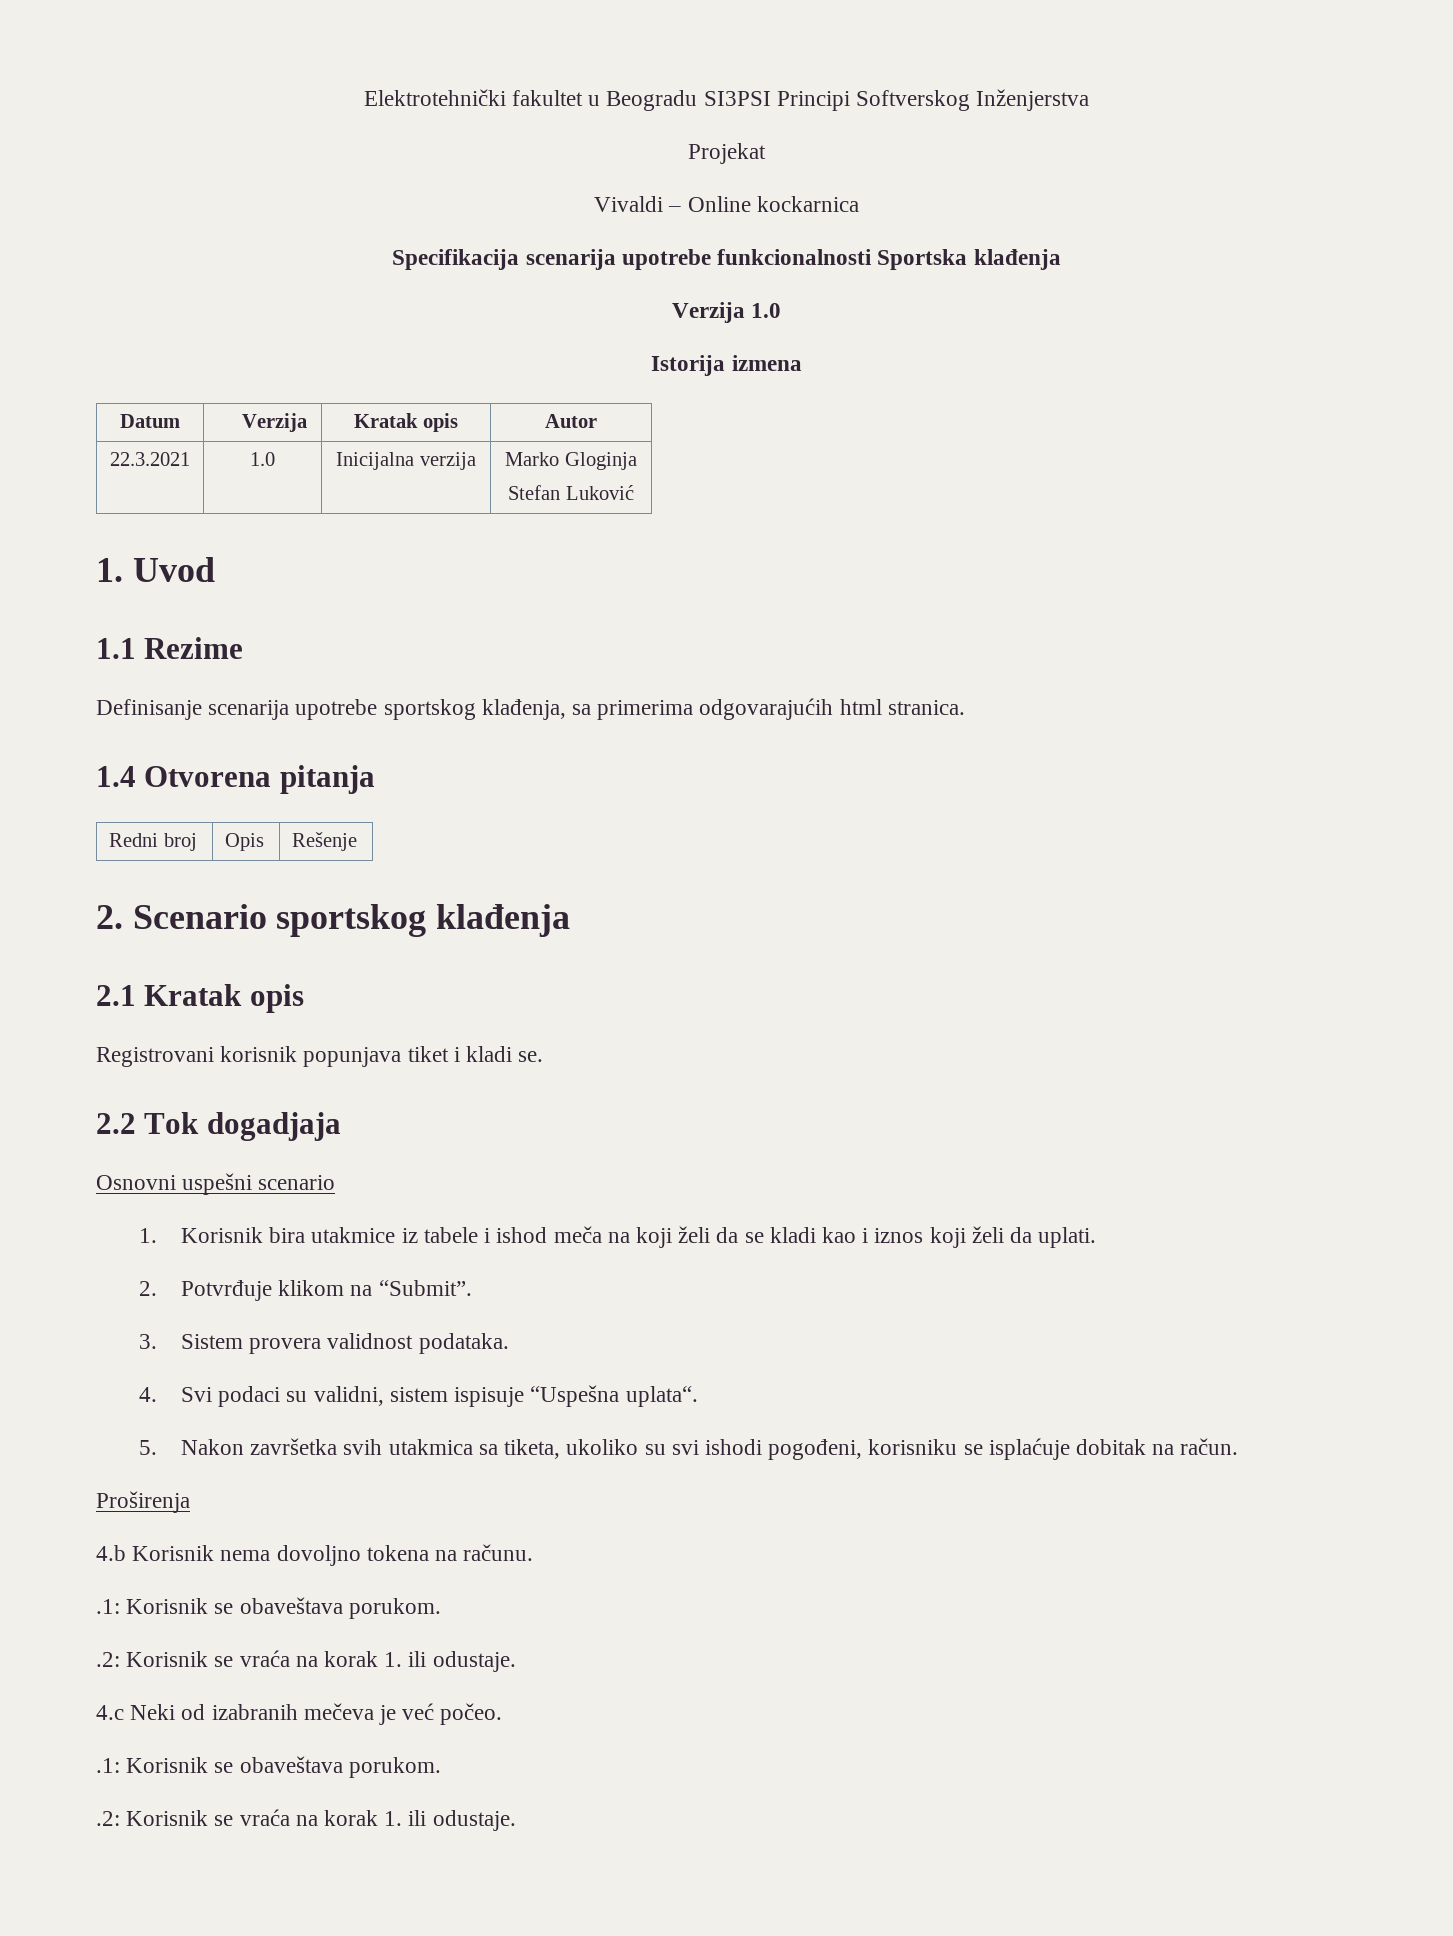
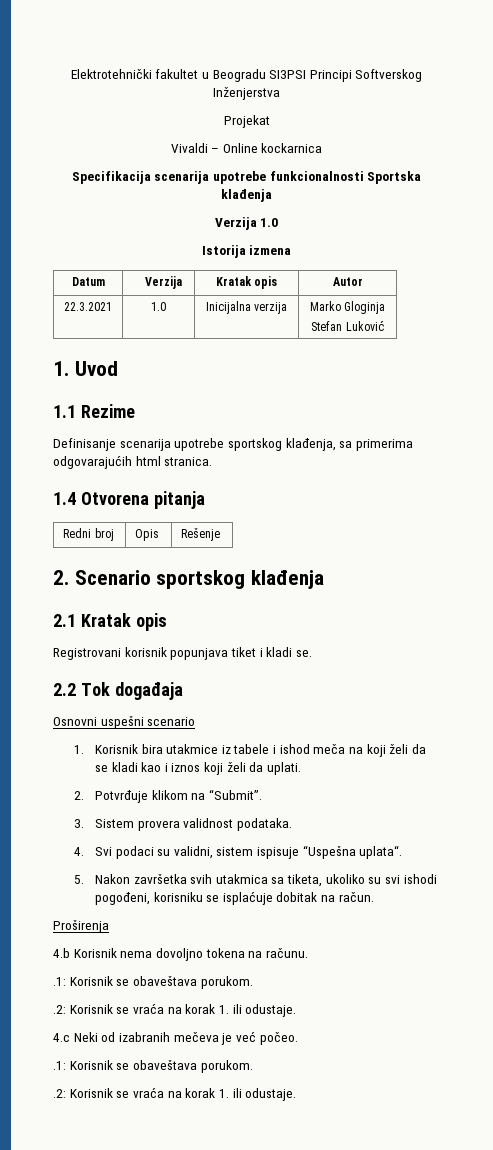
[206,1112,341,1141] dogadjaja -> [114,682,183,700] događaja

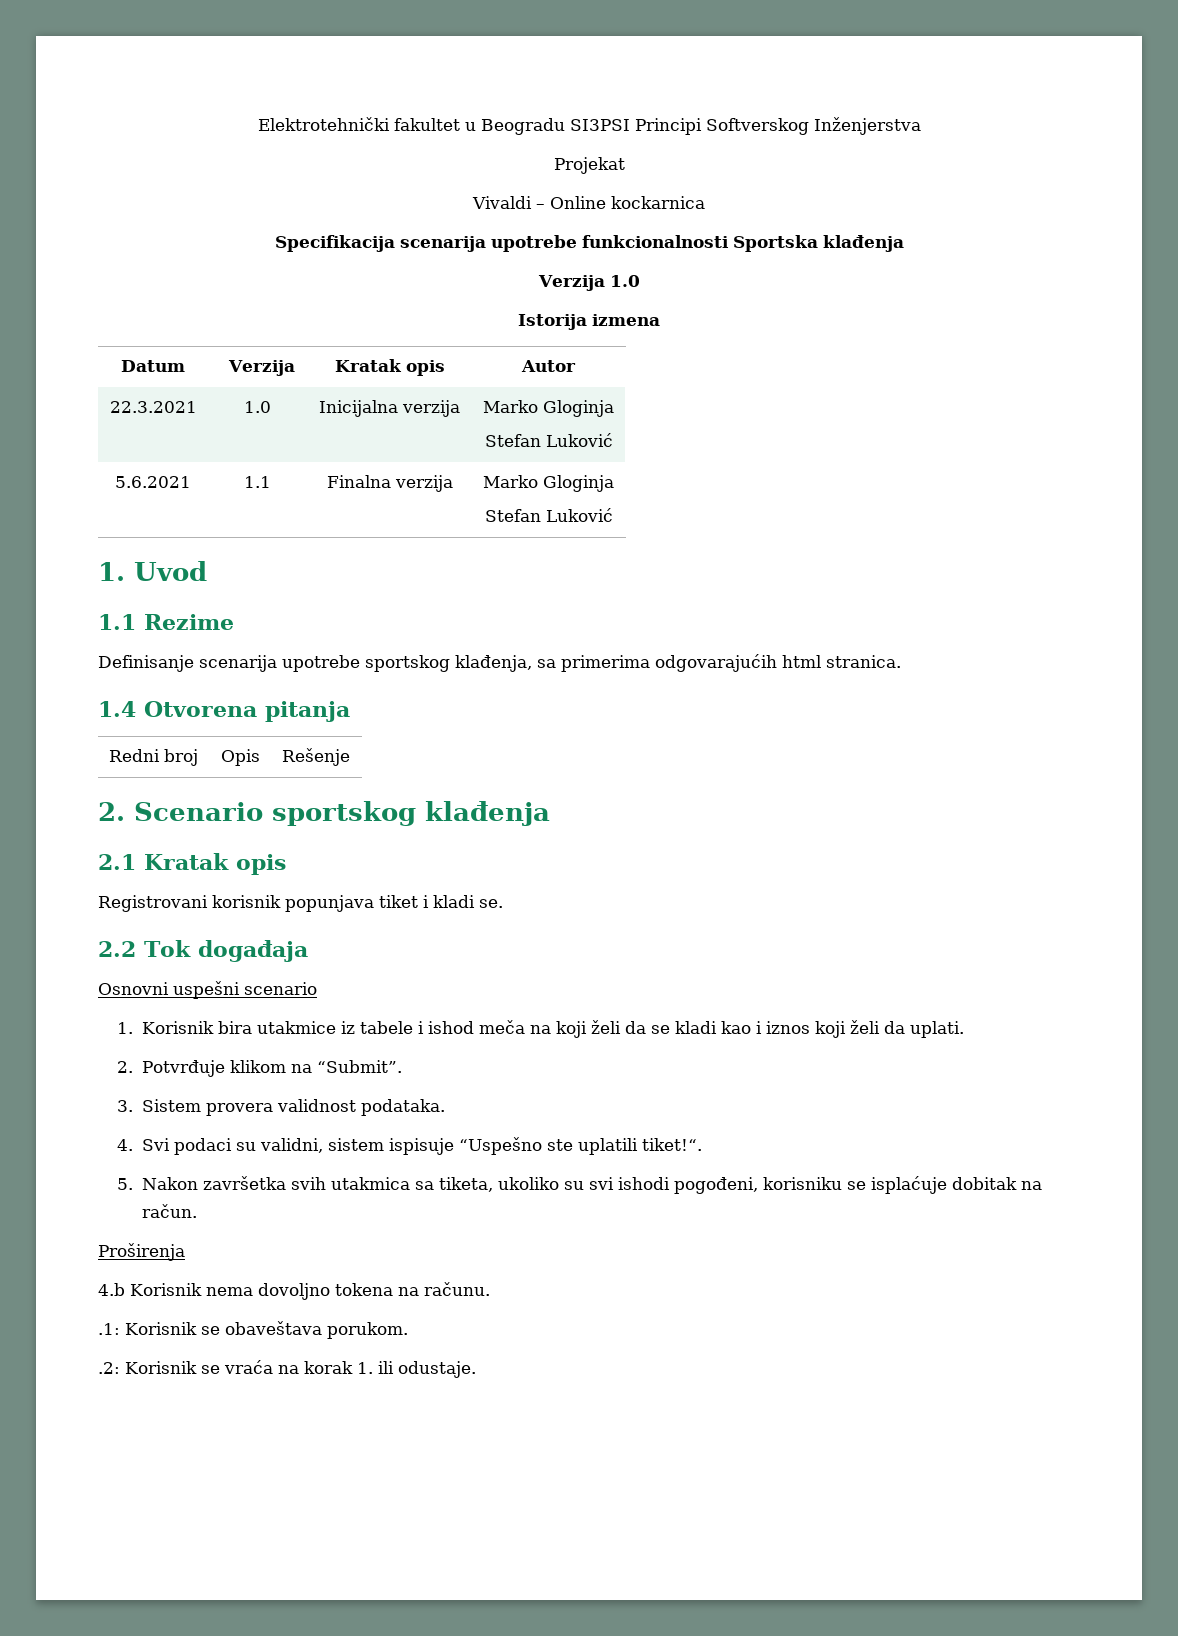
(384, 325) none -> [115,476,191,488] [244,476,271,488] [326,475,453,492] [483,475,614,492] [484,508,613,522] // 5.6.2021 | 1.1 | Finalna verzija | Marko Gloginja // Stefan Luković
[302,845,403,859] “Uspešna uplata“. -> [458,1137,702,1155] “Uspešno ste uplatili tiket!“.
[53,1031,298,1045] [53,1060,253,1073] [53,1087,297,1101] // 4.c Neki od izabranih mečeva je već počeo. // .1: Korisnik se obaveštava porukom. // .2: Korisnik se vraća na korak 1. ili odustaje. -> (476, 1369) none

